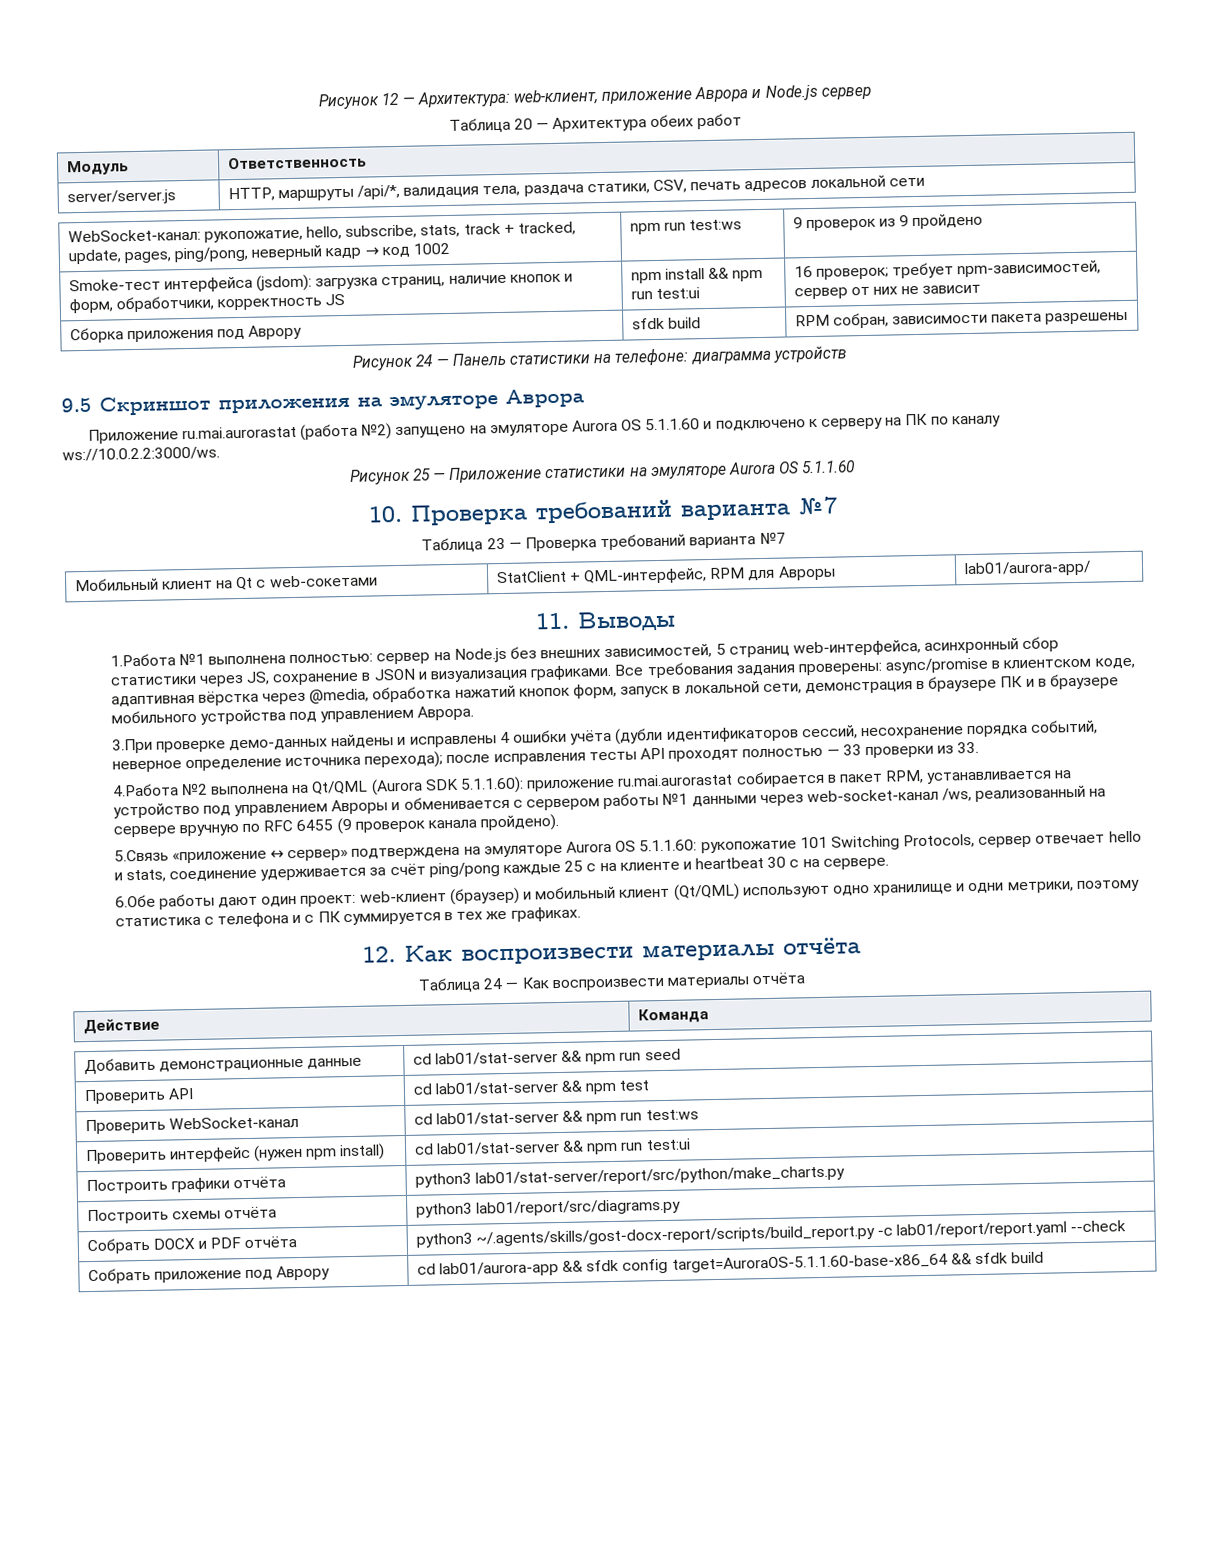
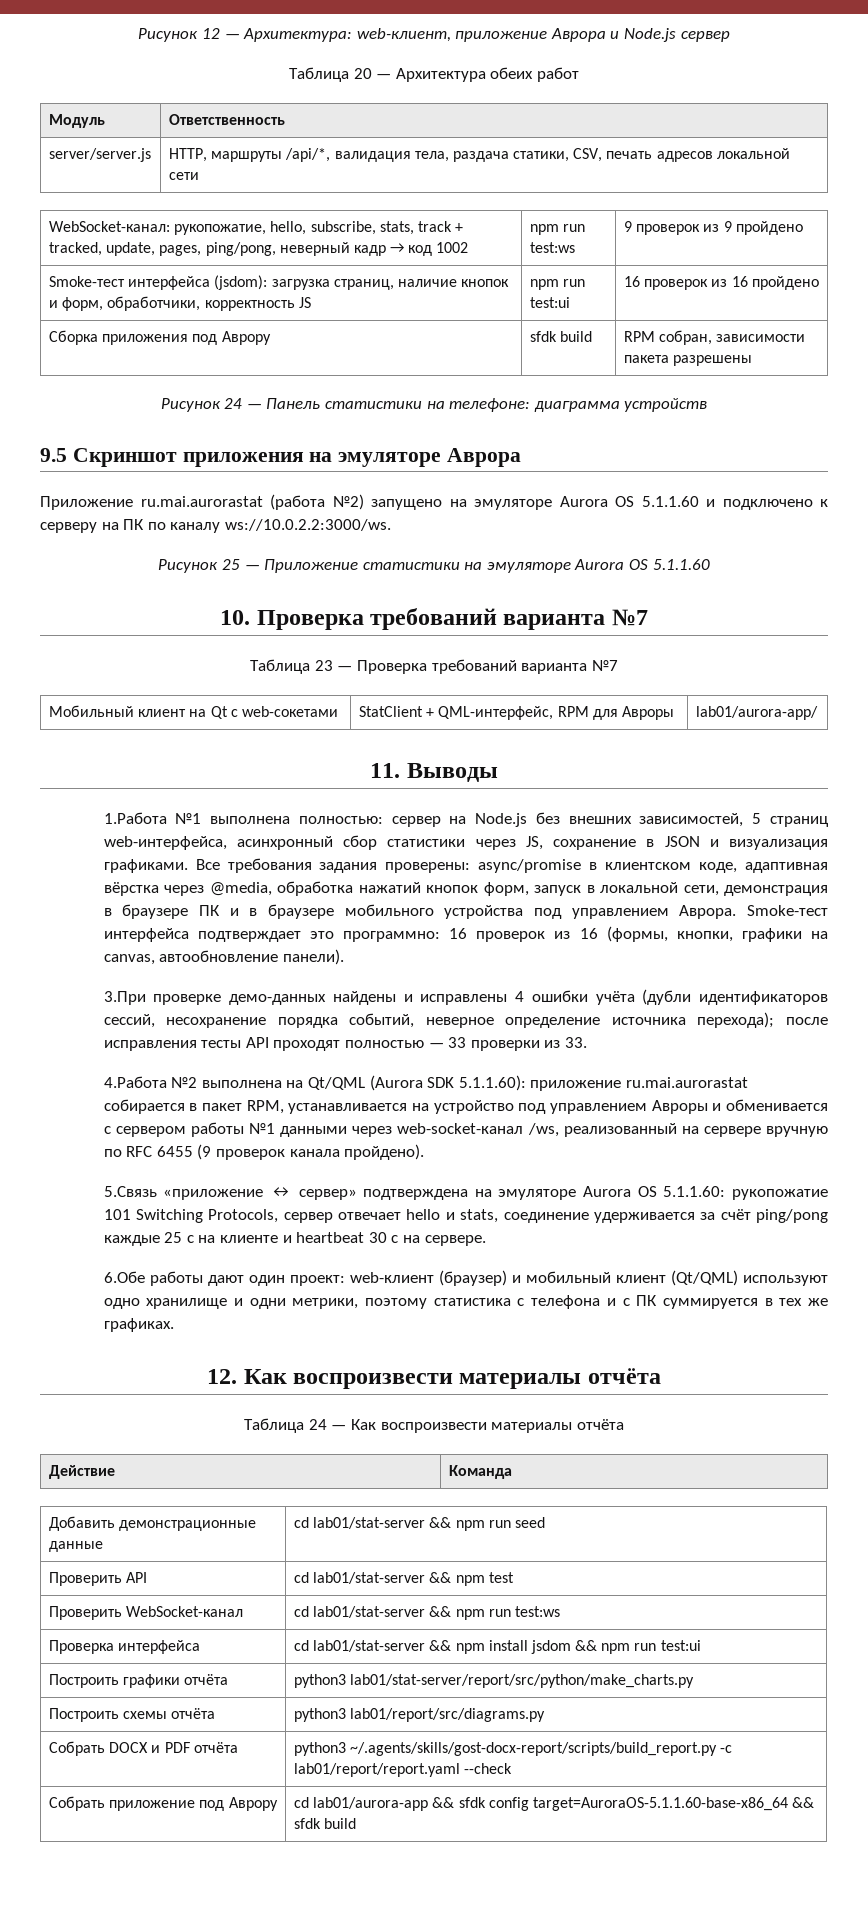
[664,267,764,282] install && npm -> (559, 284) none
[815,259,1102,280] [793,284,982,300] проверок; требует npm-зависимостей, сервер от них не зависит -> [644,276,819,290] проверок из 16 пройдено
(475, 713) none -> [747,905,828,916] [103,926,828,942] [103,949,344,965] Smoke-тест интерфейса подтверждает это программно: 16 проверок из 16 (формы, кнопки, графики на canvas, автообновление панели).
[85,1143,386,1165] [413,1140,619,1156] Проверить интерфейс (нужен npm install) | cd lab01/stat-server && npm -> [48,1640,201,1654] [293,1640,631,1654] Проверка интерфейса | cd lab01/stat-server && npm install jsdom && npm

